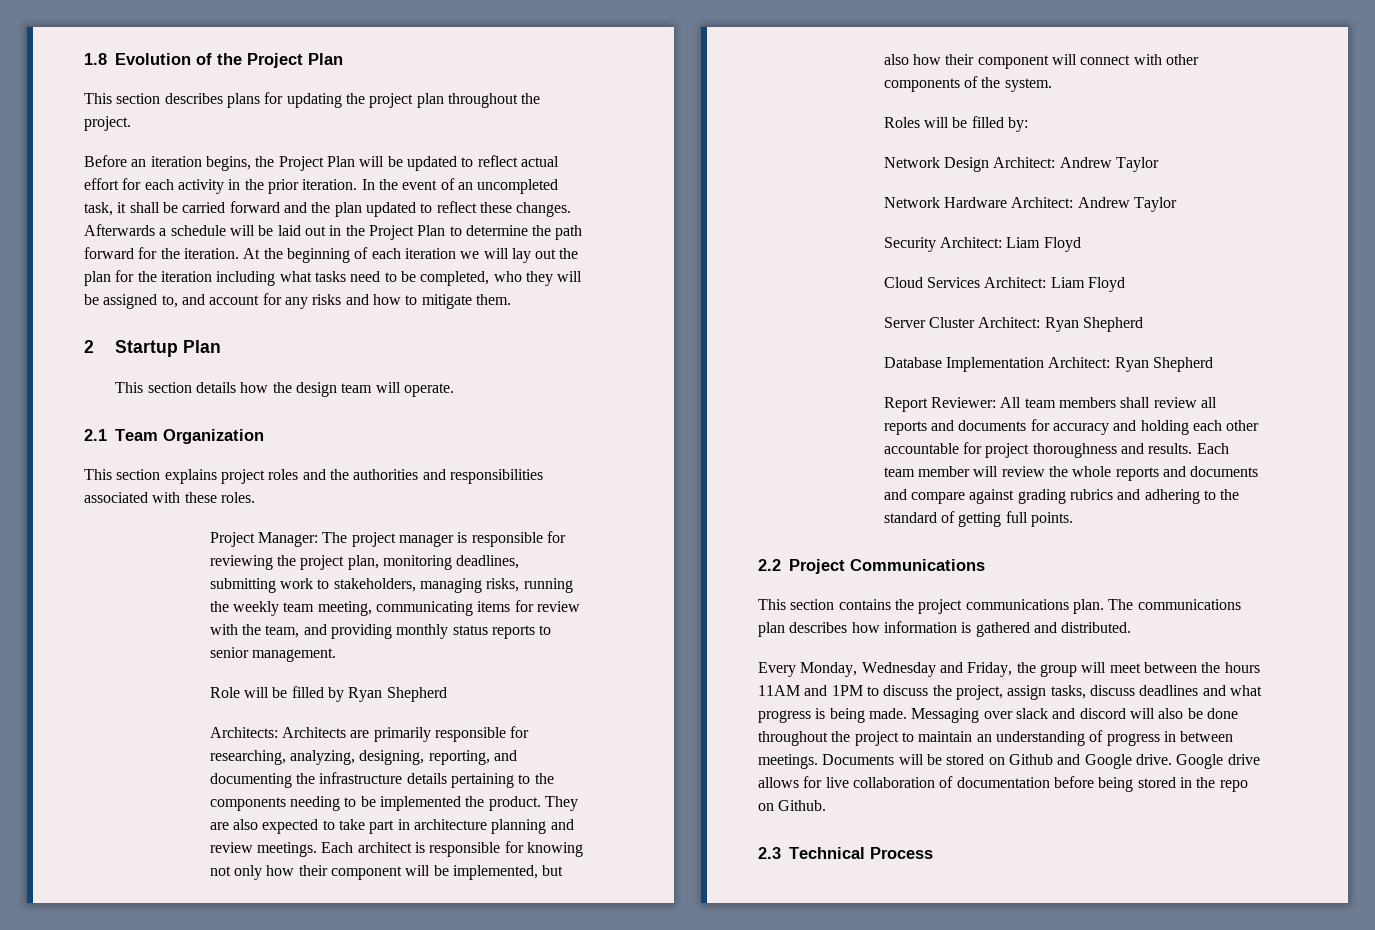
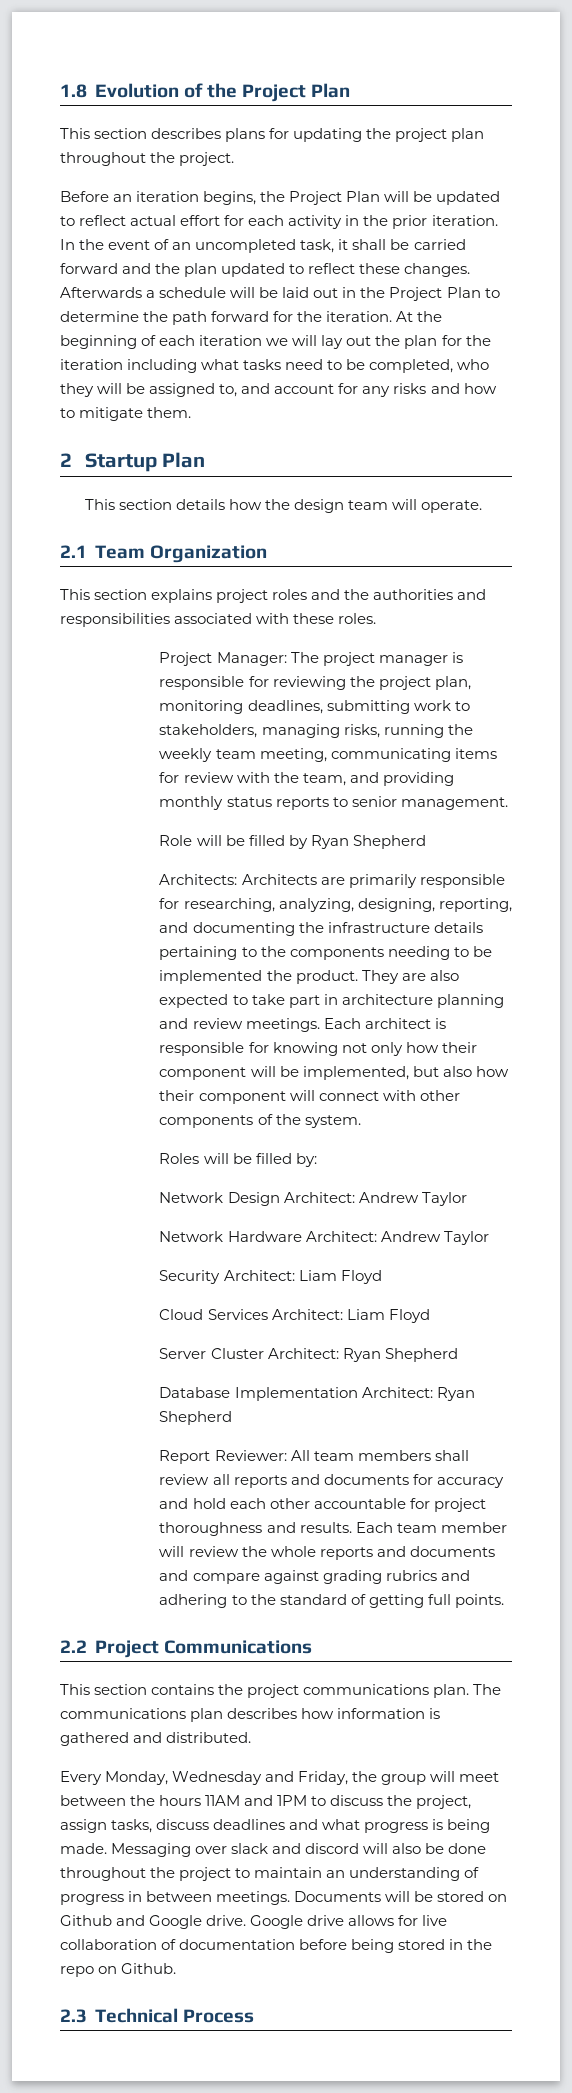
[1140,420,1189,435] holding -> [192,1498,226,1509] hold

